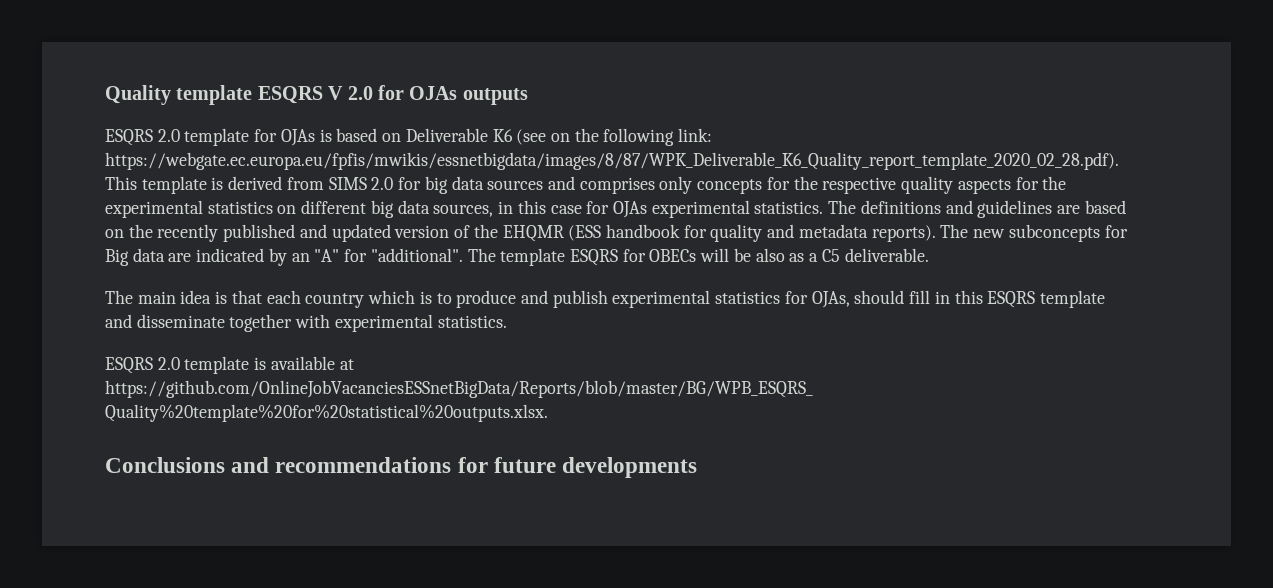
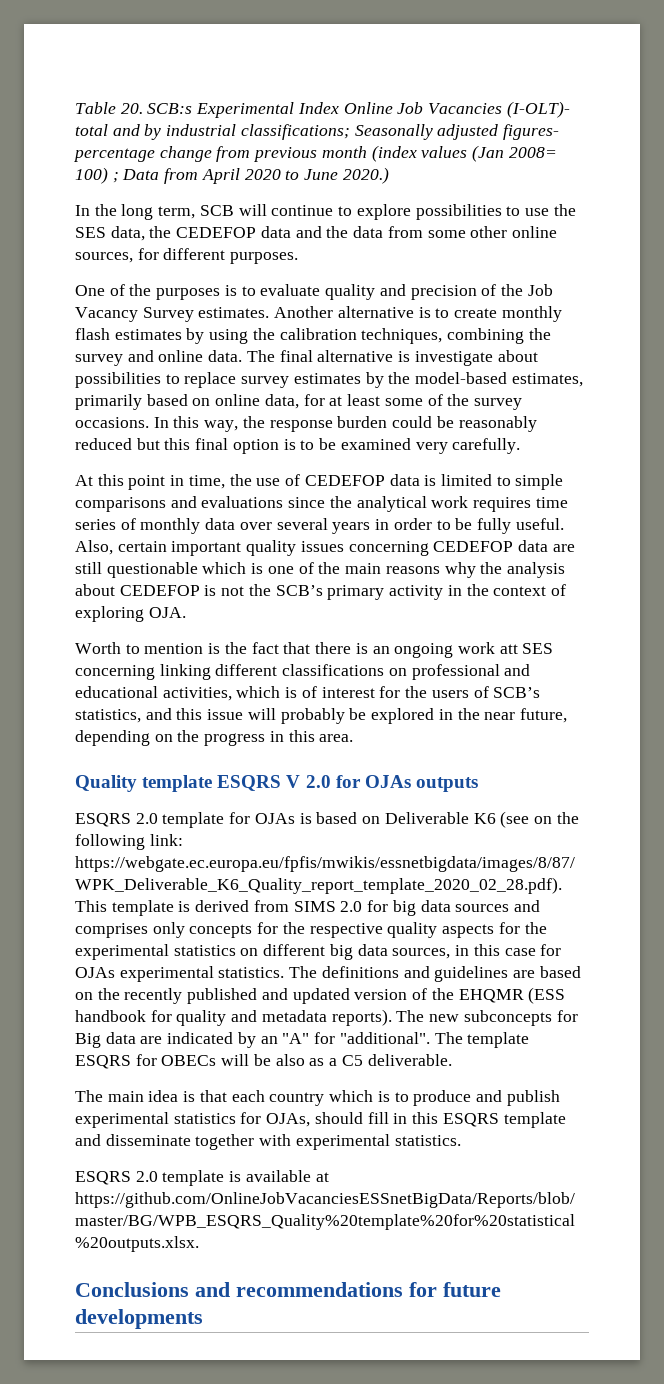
(105, 95) none -> [75,101,570,118] [75,124,560,140] [73,145,557,162] [75,167,389,184] [75,204,576,220] [75,226,557,241] [75,248,299,264] [75,284,553,300] [75,306,562,322] [75,328,551,344] [75,350,538,366] [75,372,583,388] [75,394,522,410] [75,416,537,432] [75,438,521,454] [75,474,564,490] [75,496,568,512] [75,518,564,534] [75,540,575,556] [75,562,565,578] [75,584,566,600] [75,606,186,622] [75,642,554,658] [75,664,531,680] [75,686,541,701] [75,708,567,724] [75,730,354,746] Table 20. SCB:s Experimental Index Online Job Vacancies (I-OLT)- total and by industrial classifications; Seasonally adjusted figures- percentage change from previous month (index values (Jan 2008= 100) ; Data from April 2020 to June 2020.) // In the long term, SCB will continue to explore possibilities to use the SES data, the CEDEFOP data and the data from some other online sources, for different purposes. // One of the purposes is to evaluate quality and precision of the Job Vacancy Survey estimates. Another alternative is to create monthly flash estimates by using the calibration techniques, combining the survey and online data. The final alternative is investigate about possibilities to replace survey estimates by the model-based estimates, primarily based on online data, for at least some of the survey occasions. In this way, the response burden could be reasonably reduced but this final option is to be examined very carefully. // At this point in time, the use of CEDEFOP data is limited to simple comparisons and evaluations since the analytical work requires time series of monthly data over several years in order to be fully useful. Also, certain important quality issues concerning CEDEFOP data are still questionable which is one of the main reasons why the analysis about CEDEFOP is not the SCB’s primary activity in the context of exploring OJA. // Worth to mention is the fact that there is an ongoing work att SES concerning linking different classifications on professional and educational activities, which is of interest for the users of SCB’s statistics, and this issue will probably be explored in the near future, depending on the progress in this area. //

